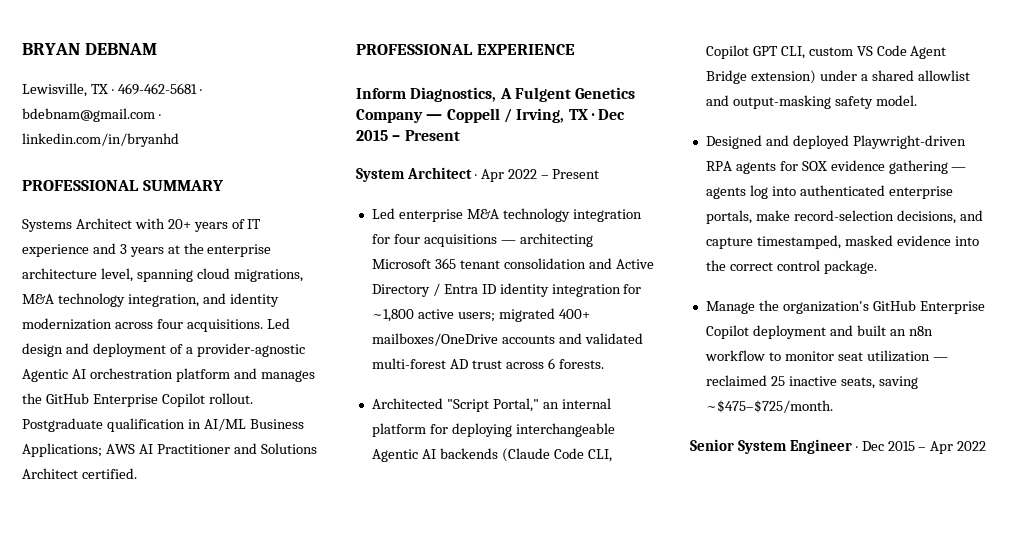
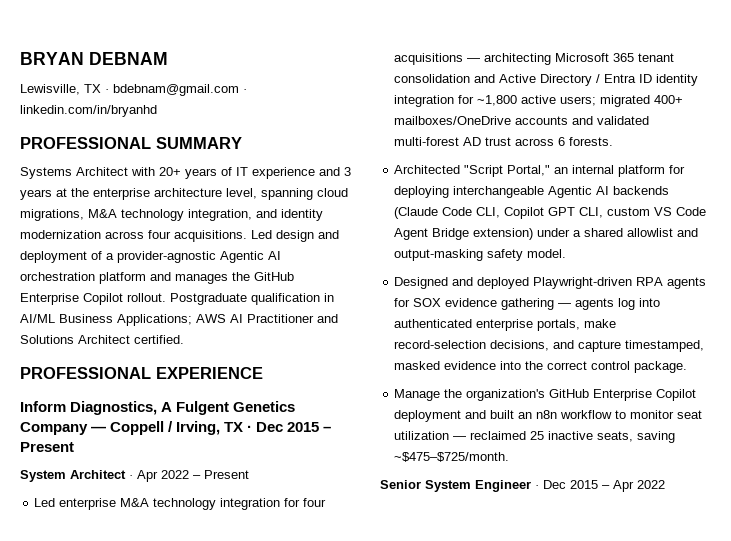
[117,83,202,95] 469-462-5681 · -> (109, 91) none

